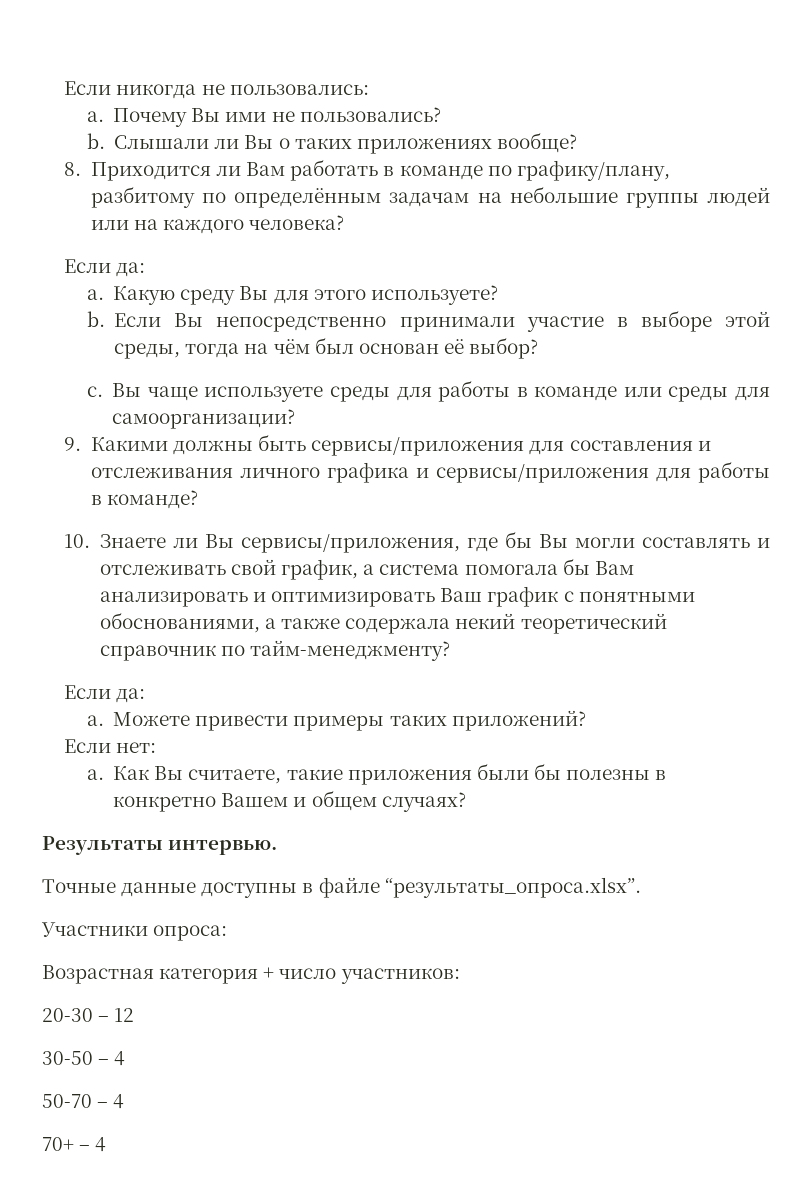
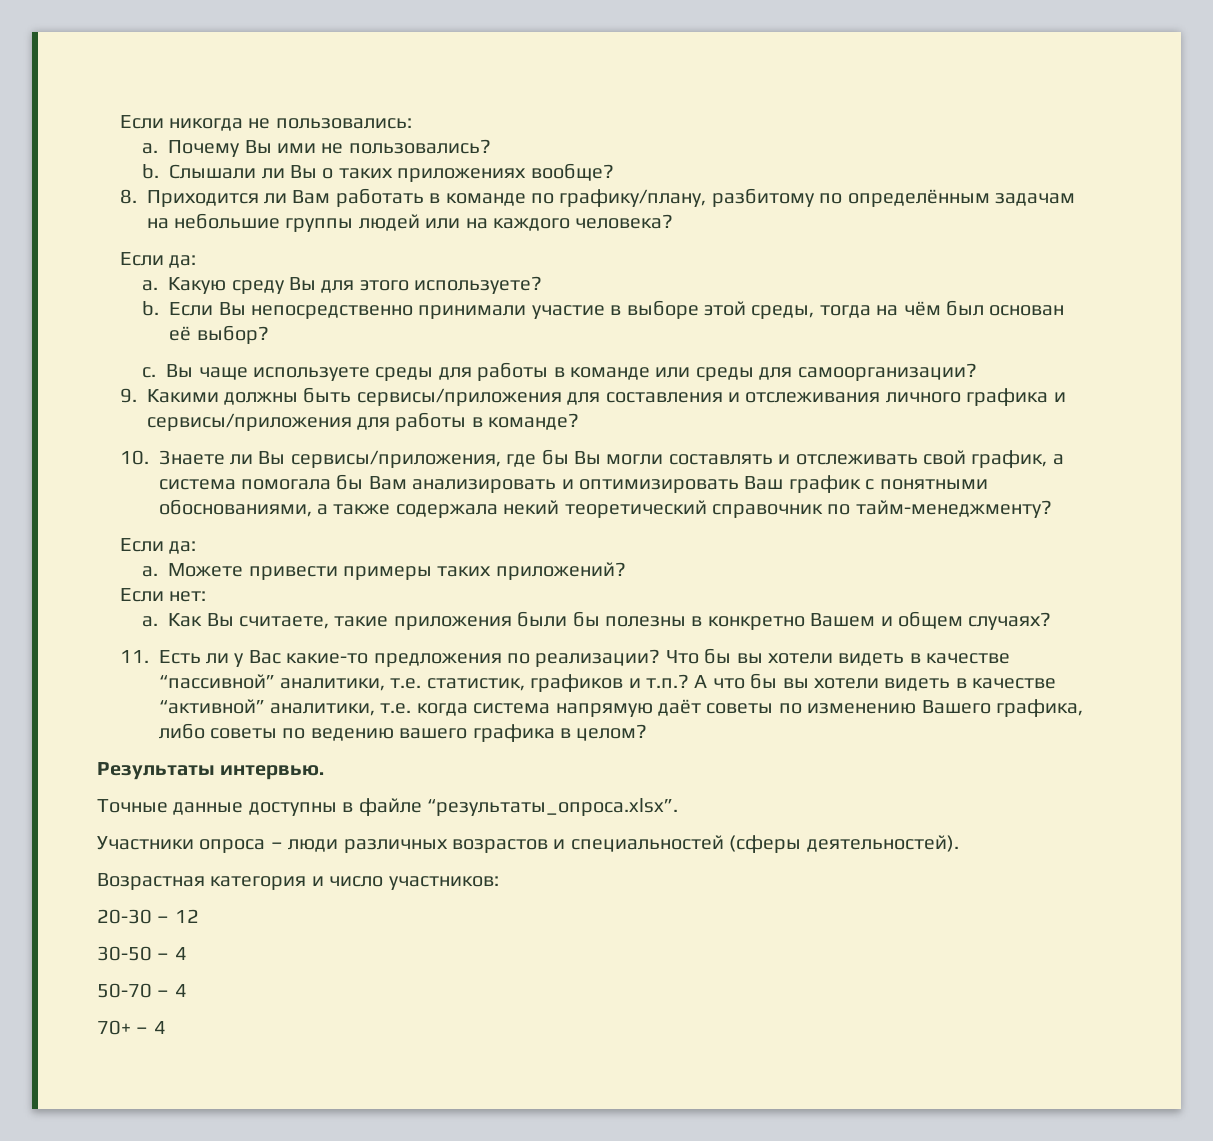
(466, 802) none -> [119,648,1011,667] [158,673,1057,692] [158,699,1083,717] [158,723,648,742] // 11. Есть ли у Вас какие-то предложения по реализации? Что бы вы хотели видеть в качестве “пассивной” аналитики, т.е. статистик, графиков и т.п.? А что бы вы хотели видеть в качестве “активной” аналитики, т.е. когда система напрямую даёт советы по изменению Вашего графика, либо советы по ведению вашего графика в целом?
[153,925,228,941] опроса: -> [199,835,959,853] опроса – люди различных возрастов и специальностей (сферы деятельностей).
[263,967,275,979] + -> [311,876,324,886] и

